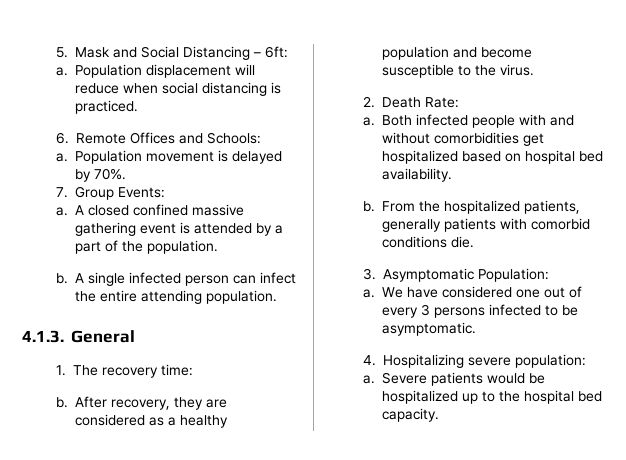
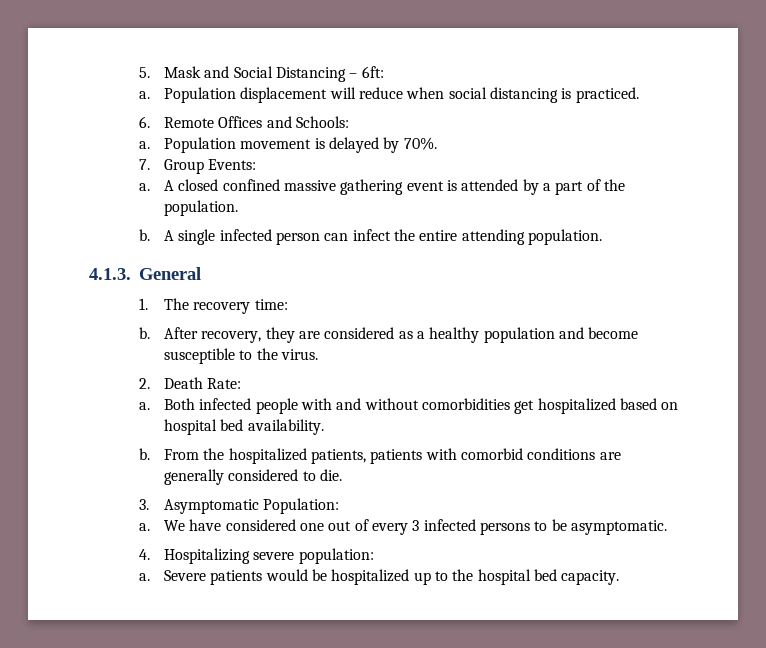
[382,219,442,232] generally -> (366, 456) none
(448, 242) none -> [599,452,621,460] [164,469,316,485] are generally considered to
[434,304,542,318] persons infected -> [423,519,530,535] infected persons

